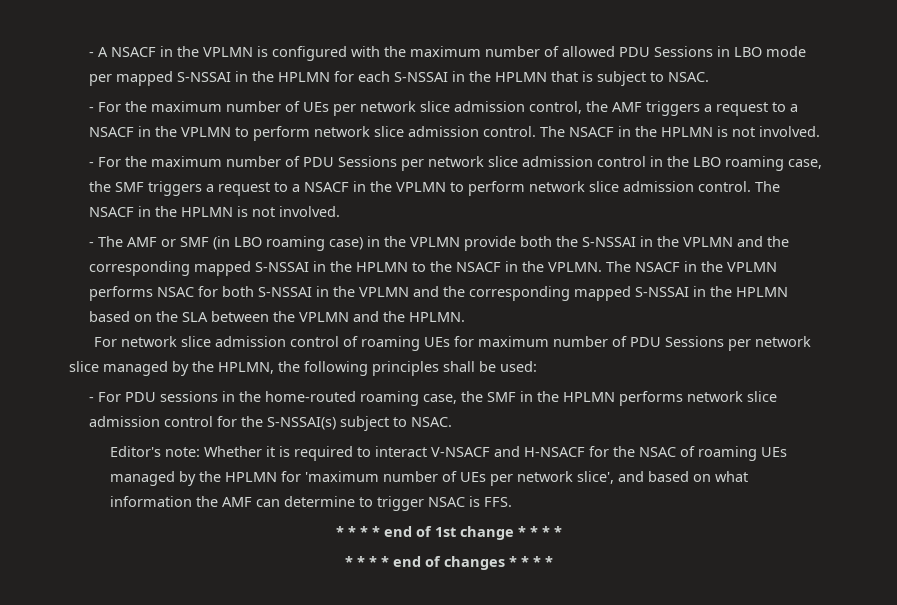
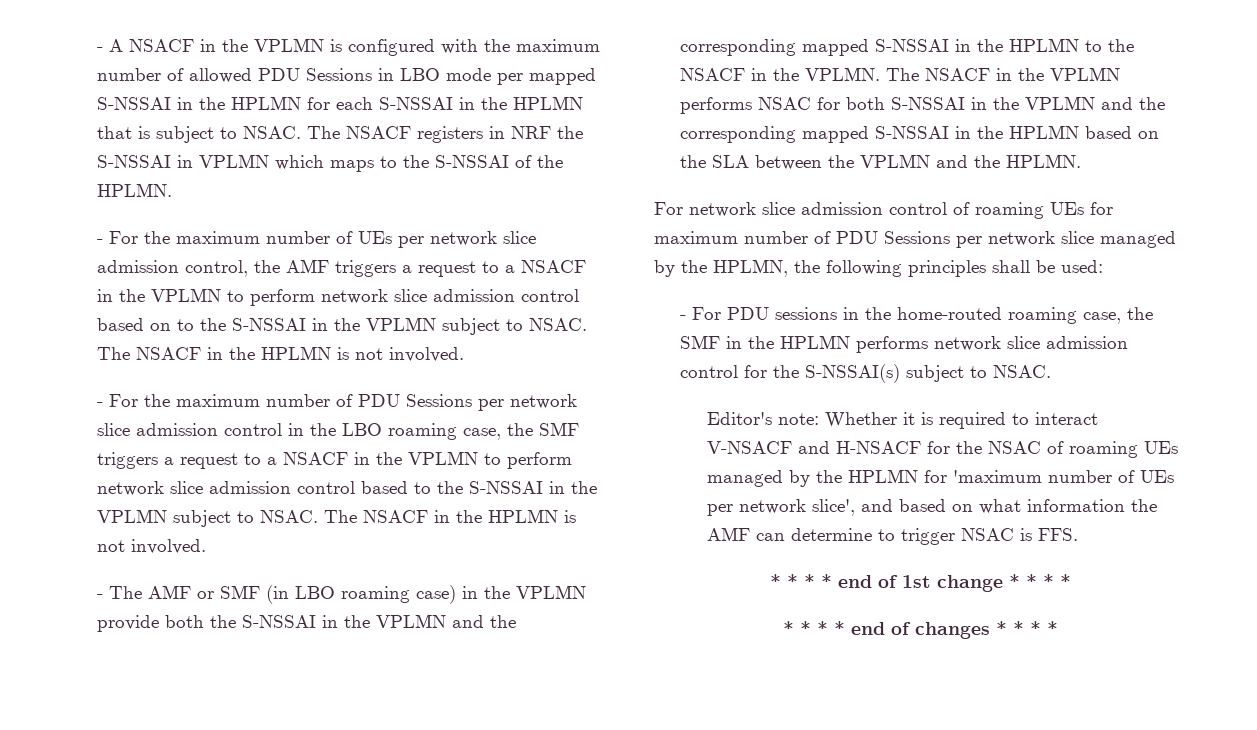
(710, 77) none -> [307,126,584,143] [97,154,564,172] [97,183,173,197] The NSACF registers in NRF the S-NSSAI in VPLMN which maps to the S-NSSAI of the HPLMN.
[483,126,537,137] control. -> [521,289,580,302] [97,317,588,335] control based on to the S-NSSAI in the VPLMN subject to NSAC.
[698,181,752,192] control. -> [297,481,598,494] [97,509,319,527] control based to the S-NSSAI in the VPLMN subject to NSAC.

